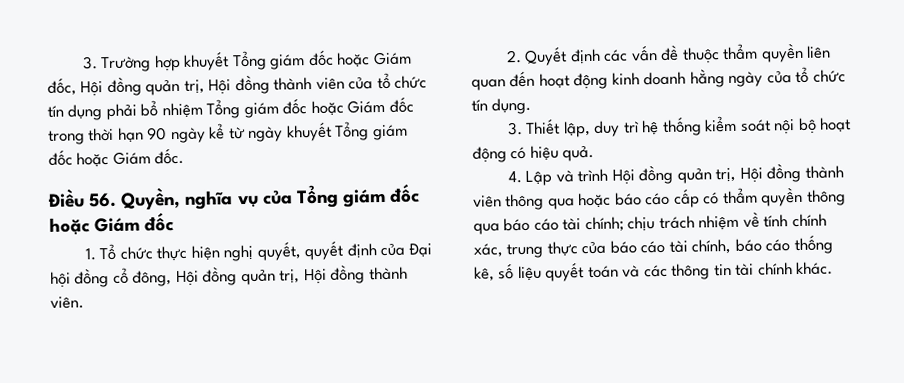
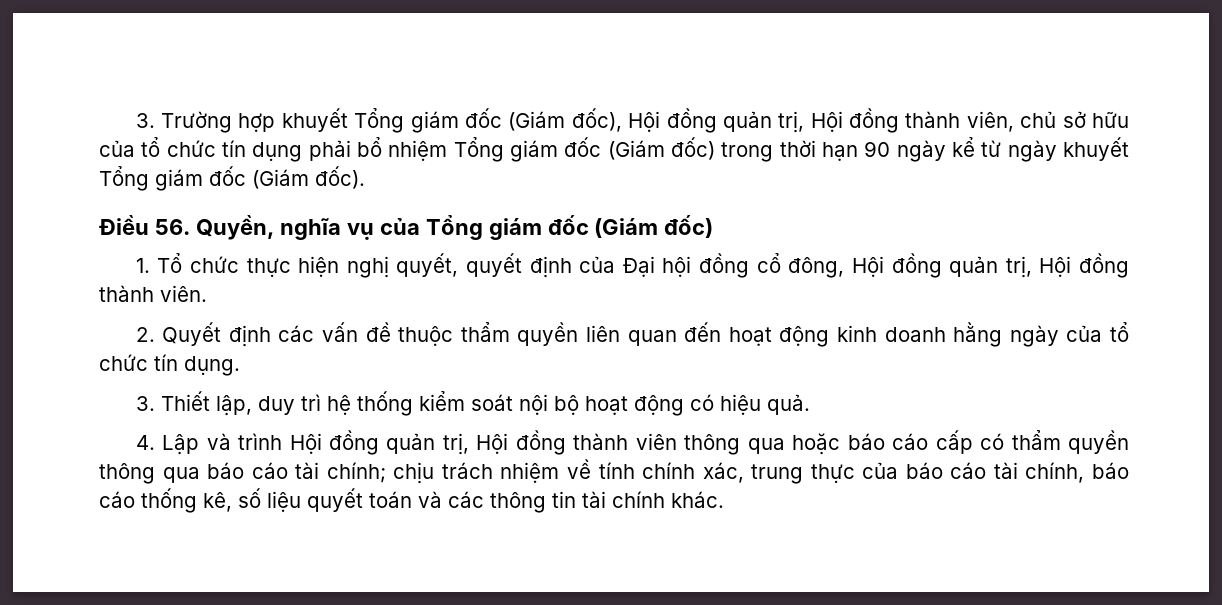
[336,51,412,68] [47,74,345,97] hoặc Giám đốc, Hội đồng quản trị, Hội đồng thành viên -> [508,108,1129,133] (Giám đốc), Hội đồng quản trị, Hội đồng thành viên, chủ sở hữu
[310,96,414,117] hoặc Giám đốc -> [607,137,715,160] (Giám đốc)
[76,147,185,168] hoặc Giám đốc. -> [252,166,365,189] (Giám đốc).
[49,212,175,235] hoặc Giám đốc -> [594,215,714,238] (Giám đốc)

